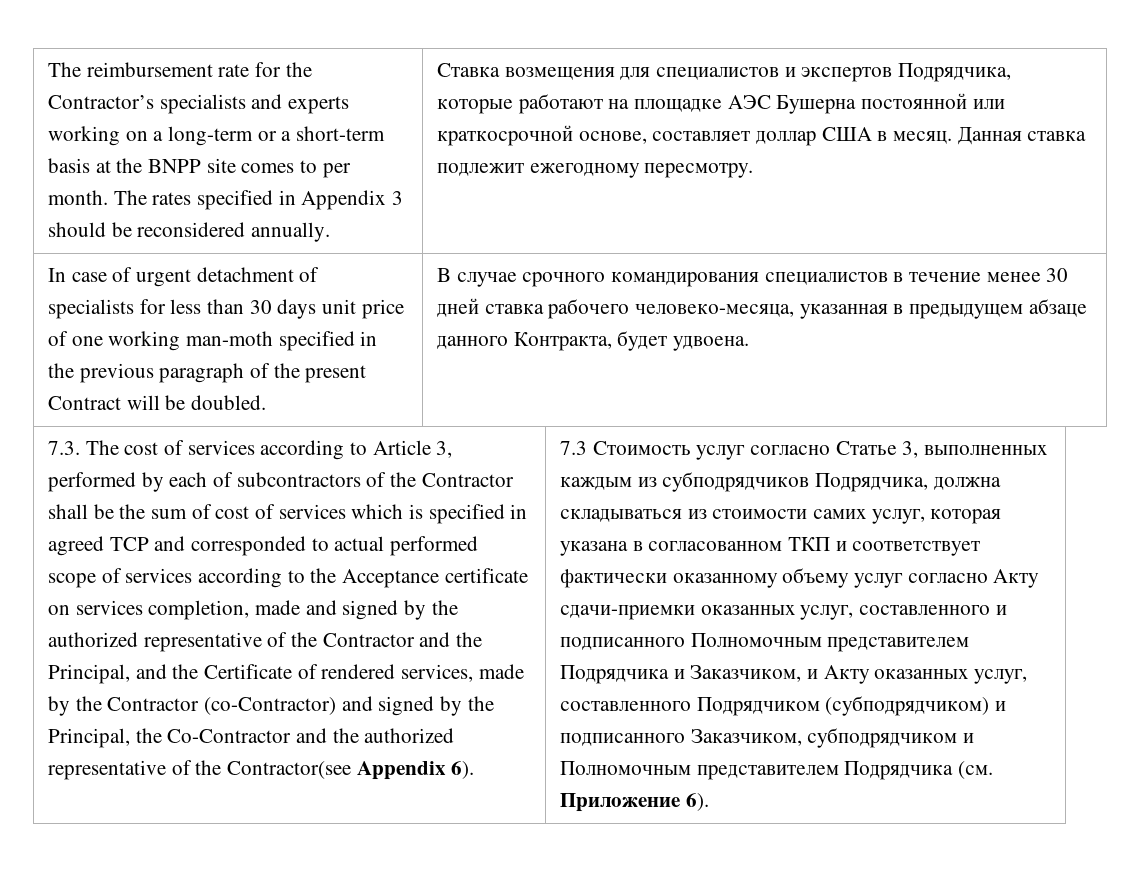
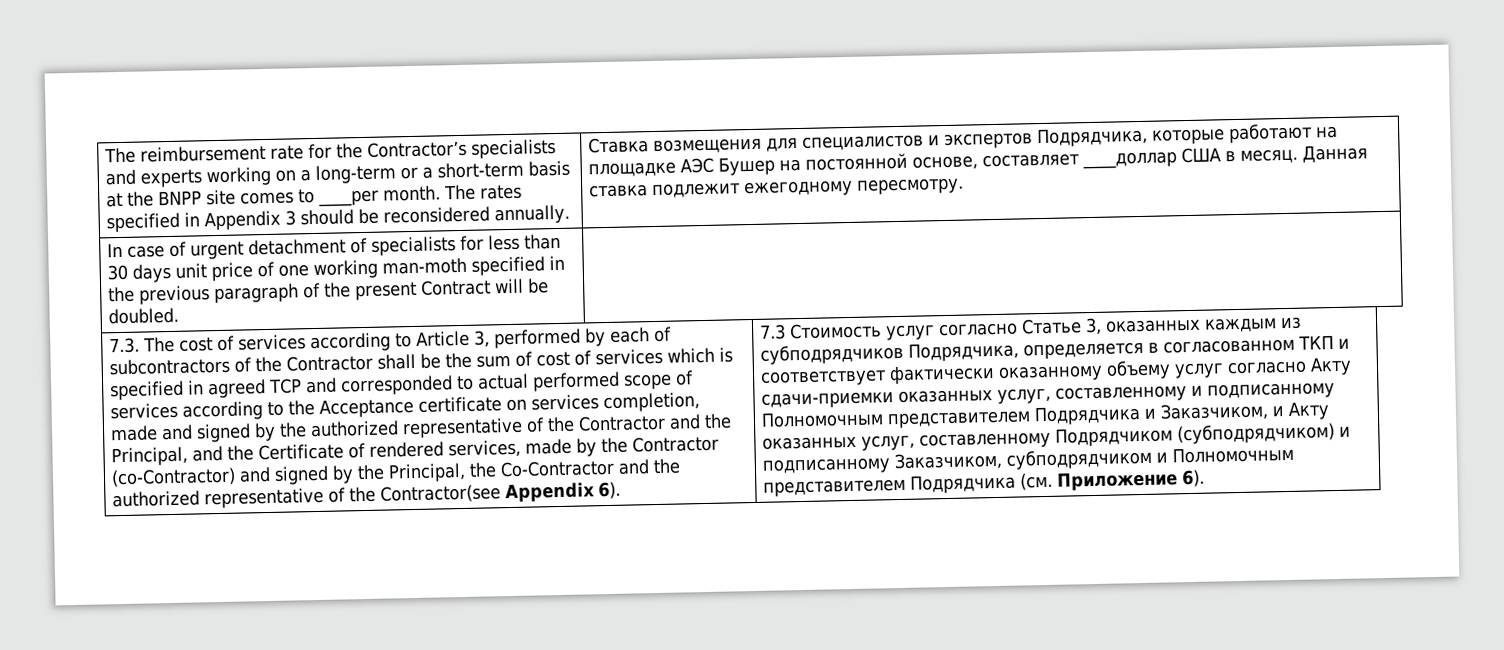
[322,163,351,178] per -> [318,189,380,207] ____per
[776,93,1005,114] [436,125,573,146] Бушерна постоянной или краткосрочной -> [718,152,909,176] Бушер на постоянной
[755,131,816,146] доллар -> [1082,151,1178,170] ____доллар
[436,268,1069,287] [436,298,1087,319] [436,331,749,351] В случае срочного командирования специалистов в течение менее 30 дней ставка рабочего человеко-месяца, указанная в предыдущем абзаце данного Контракта, будет удвоена. -> (180, 316) none
[923,445,1047,455] выполненных -> [1105,318,1202,333] оказанных
[933,477,1001,490] [559,509,1002,524] [559,541,628,556] должна складываться из стоимости самих услуг, которая указана -> [1023,341,1145,360] определяется
[858,605,1007,615] [559,637,685,650] составленного и подписанного -> [1055,381,1336,403] составленному и подписанному
[559,701,691,711] составленного -> [919,431,1052,450] составленному
[559,733,685,746] подписанного -> [762,457,892,475] подписанному

